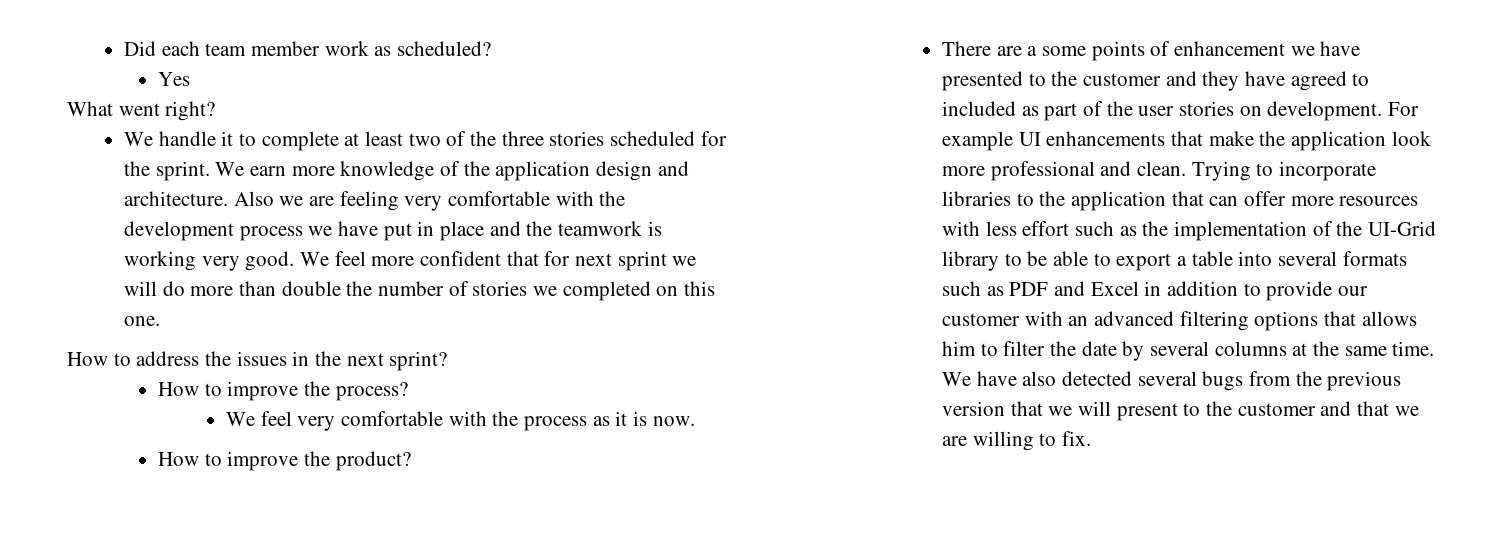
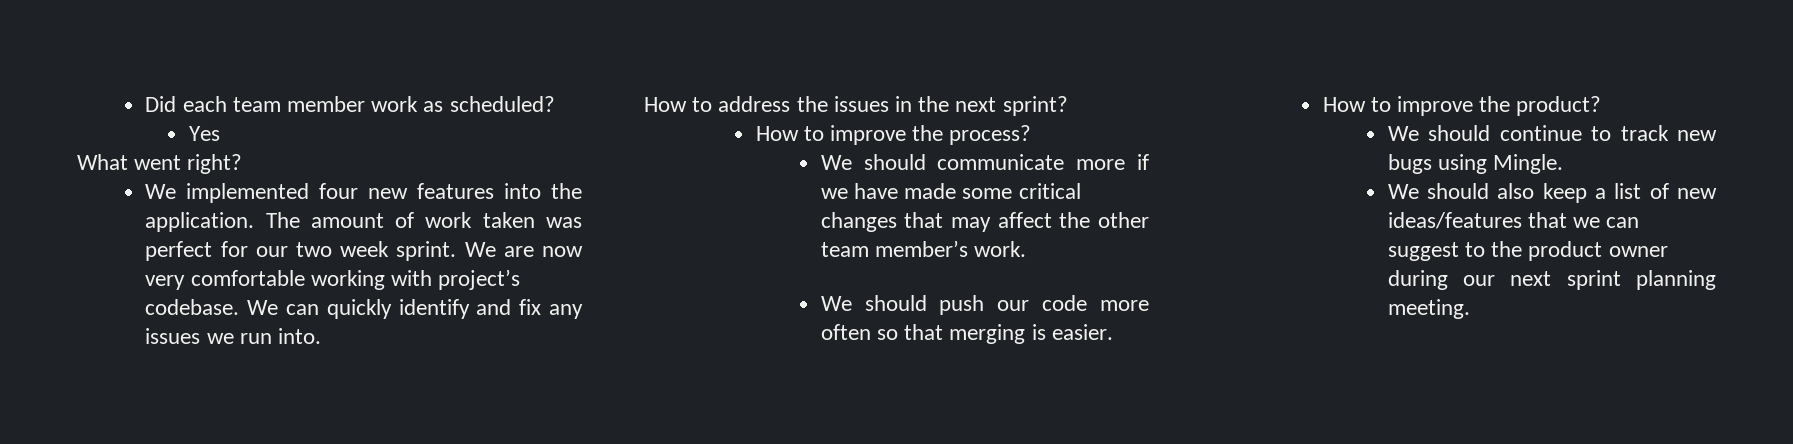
[158,131,727,151] [124,161,689,181] [124,191,626,211] [124,221,662,241] [124,251,697,271] [124,281,716,301] [124,316,161,326] handle it to complete at least two of the three stories scheduled for the sprint. We earn more knowledge of the application design and architecture. Also we are feeling very comfortable with the development process we have put in place and the teamwork is working very good. We feel more confident that for next sprint we will do more than double the number of stories we completed on this one. -> [186,183,583,203] [145,212,582,232] [145,241,583,261] [145,269,521,290] [145,299,583,319] [145,328,322,344] implemented four new features into the application. The amount of work taken was perfect for our two week sprint. We are now very comfortable working with project’s codebase. We can quickly identify and fix any issues we run into.
[260,411,695,431] feel very comfortable with the process as it is now. -> [863,154,1149,170] [820,183,1081,199] [820,212,1149,232] [820,240,1027,257] [820,295,1149,315] [820,324,1113,344] should communicate more if we have made some critical changes that may affect the other team member’s work. // We should push our code more often so that merging is easier.
[941,41,1361,61] [941,71,1370,91] [941,101,1420,121] [941,131,1431,151] [941,161,1377,181] [941,191,1419,211] [941,221,1437,241] [941,251,1407,271] [941,281,1369,301] [941,311,1417,331] [941,341,1435,361] [941,371,1402,391] [941,401,1419,421] [941,431,1092,451] There are a some points of enhancement we have presented to the customer and they have agreed to included as part of the user stories on development. For example UI enhancements that make the application look more professional and clean. Trying to incorporate libraries to the application that can offer more resources with less effort such as the implementation of the UI-Grid library to be able to export a table into several formats such as PDF and Excel in addition to provide our customer with an advanced filtering options that allows him to filter the date by several columns at the same time. We have also detected several bugs from the previous version that we will present to the customer and that we are willing to fix. -> [1387,125,1717,141] [1387,154,1564,174] [1387,183,1717,203] [1387,212,1640,229] [1387,241,1668,261] [1387,270,1716,290] [1387,299,1470,319] We should continue to track new bugs using Mingle. // We should also keep a list of new ideas/features that we can suggest to the product owner during our next sprint planning meeting.

